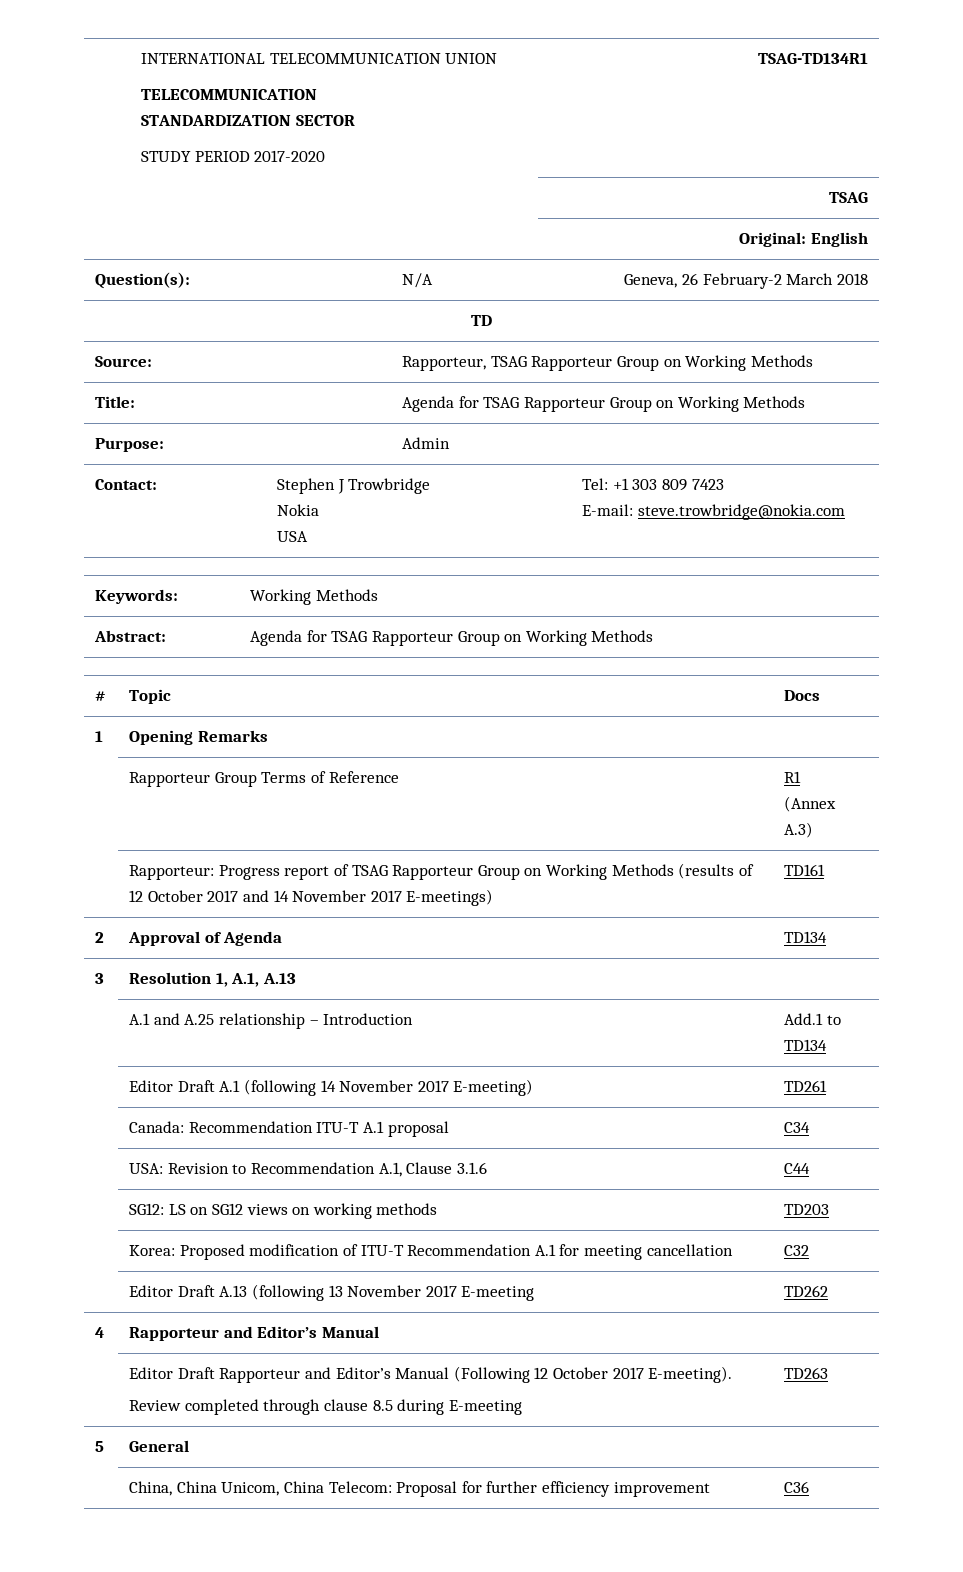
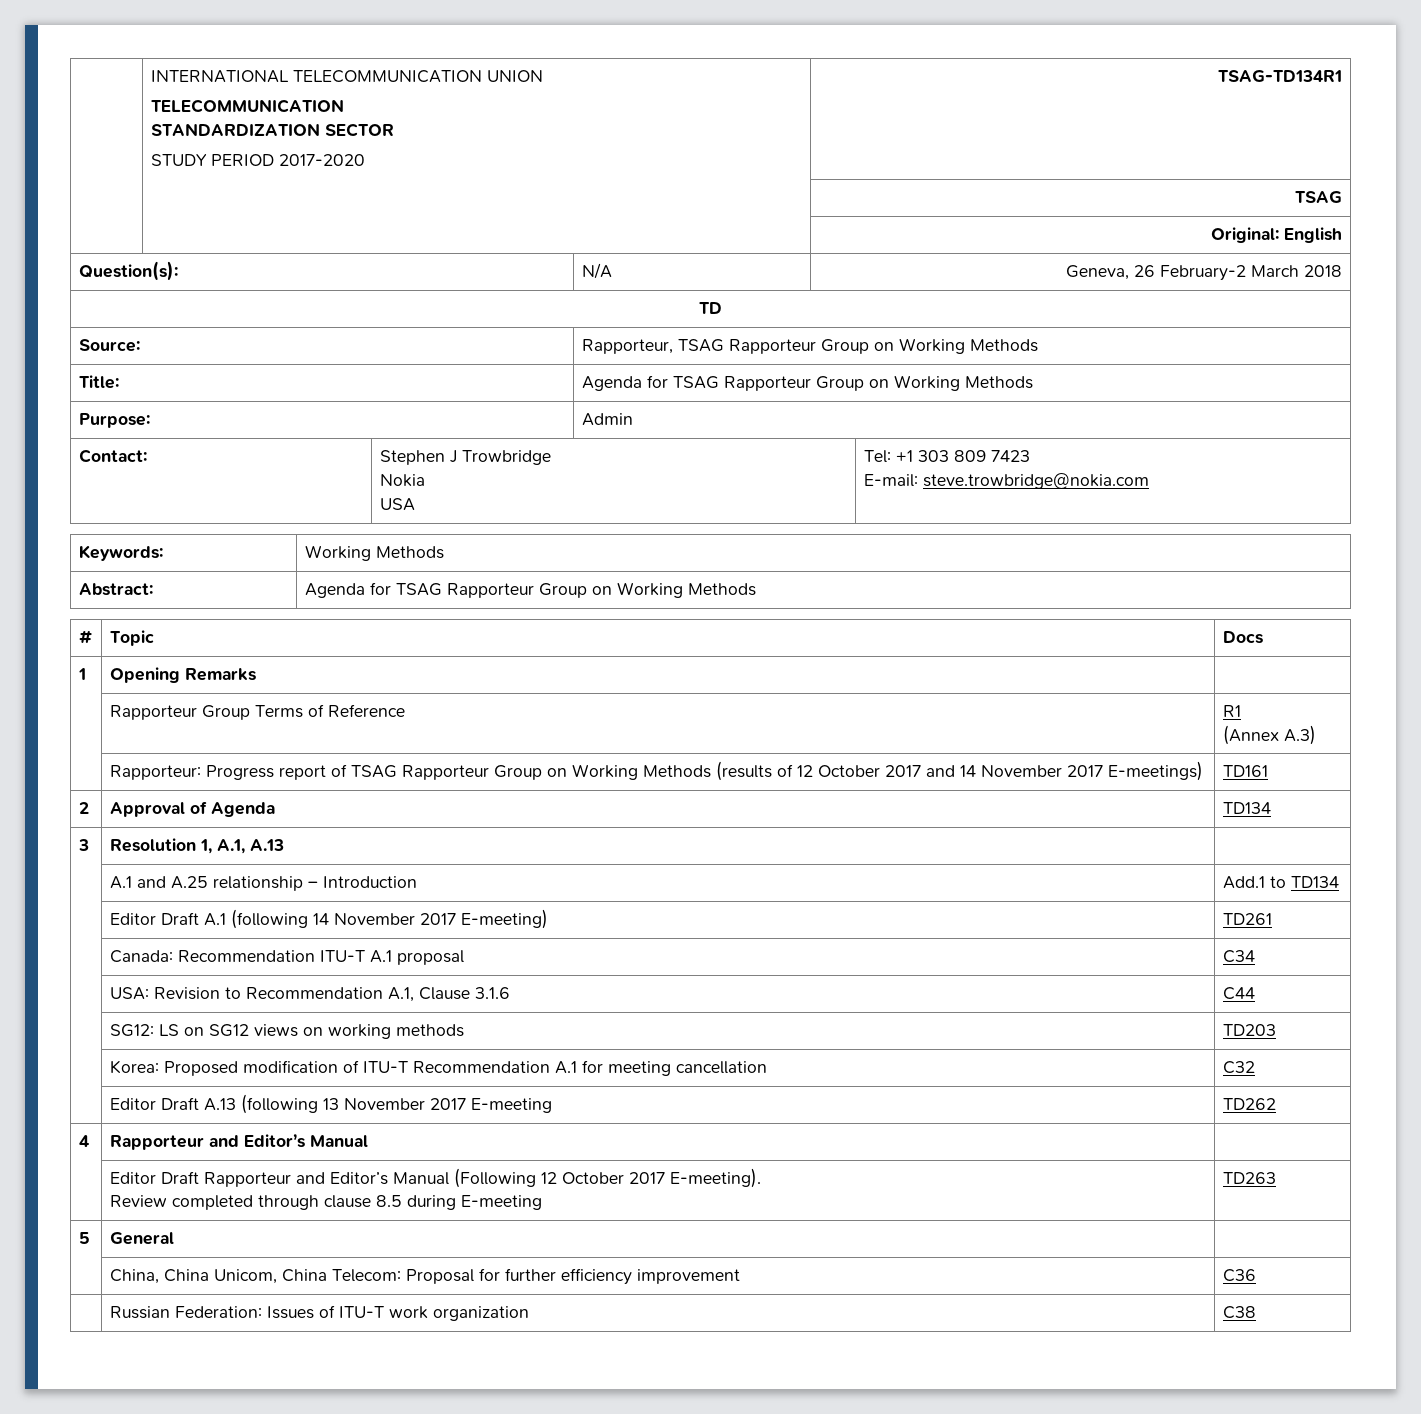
(810, 1487) none -> [109,1305,529,1321] [1222,1306,1256,1319] // | Russian Federation: Issues of ITU-T work organization | C38

